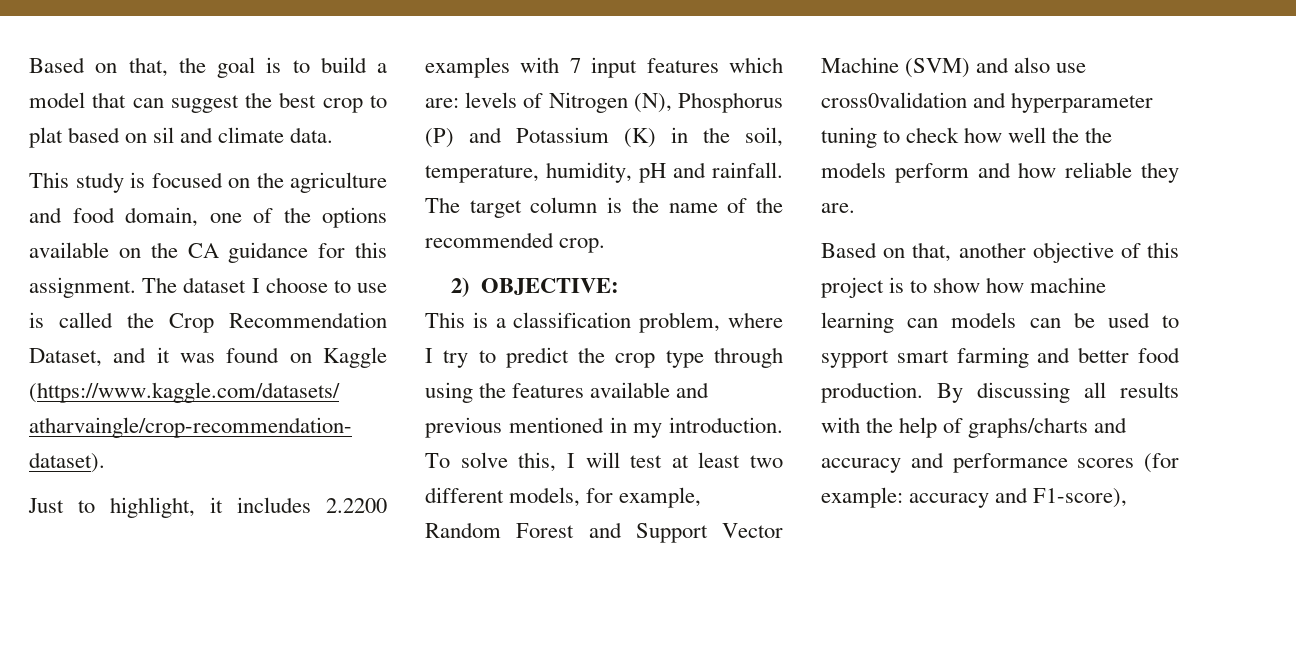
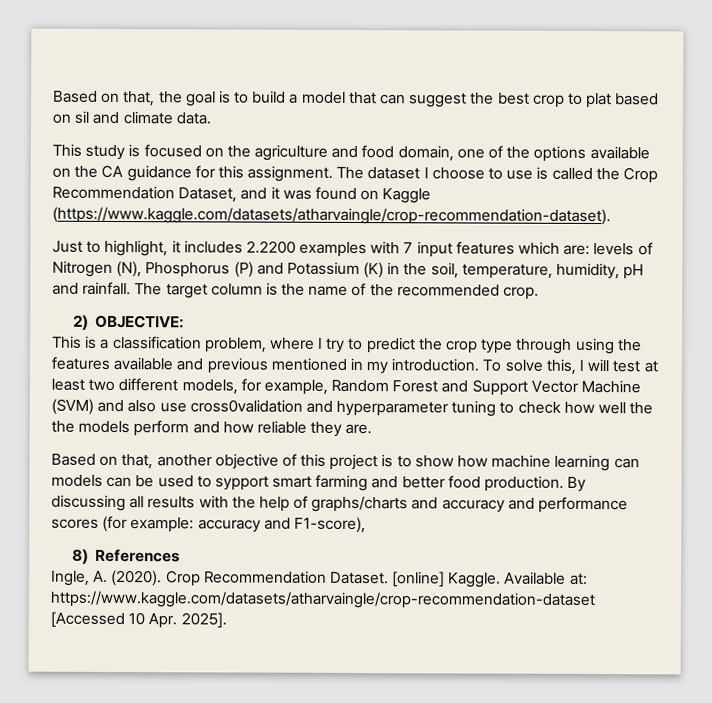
(1128, 498) none -> [71,548,181,565] [51,569,588,588] [50,590,595,610] [50,611,227,629] // 8) References // Ingle, A. (2020). Crop Recommendation Dataset. [online] Kaggle. Available at: https://www.kaggle.com/datasets/atharvaingle/crop-recommendation-dataset [Accessed 10 Apr. 2025].

